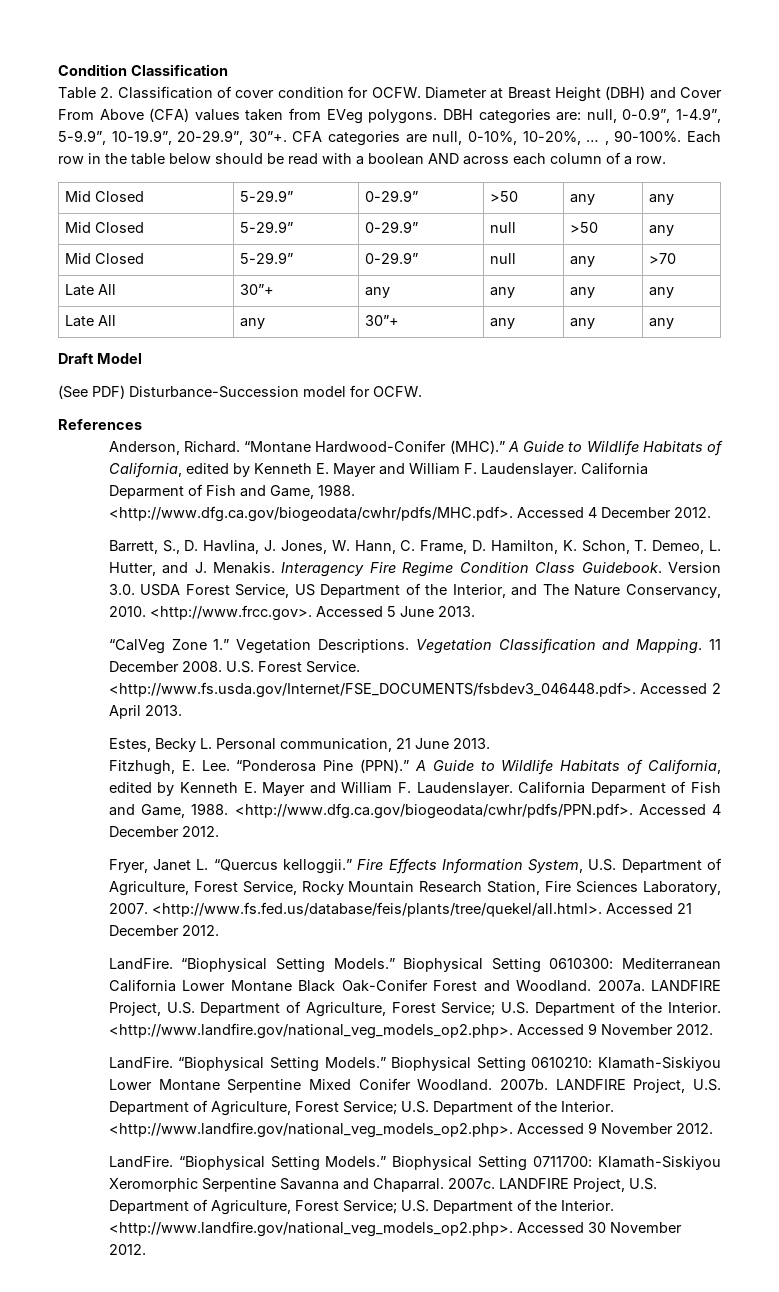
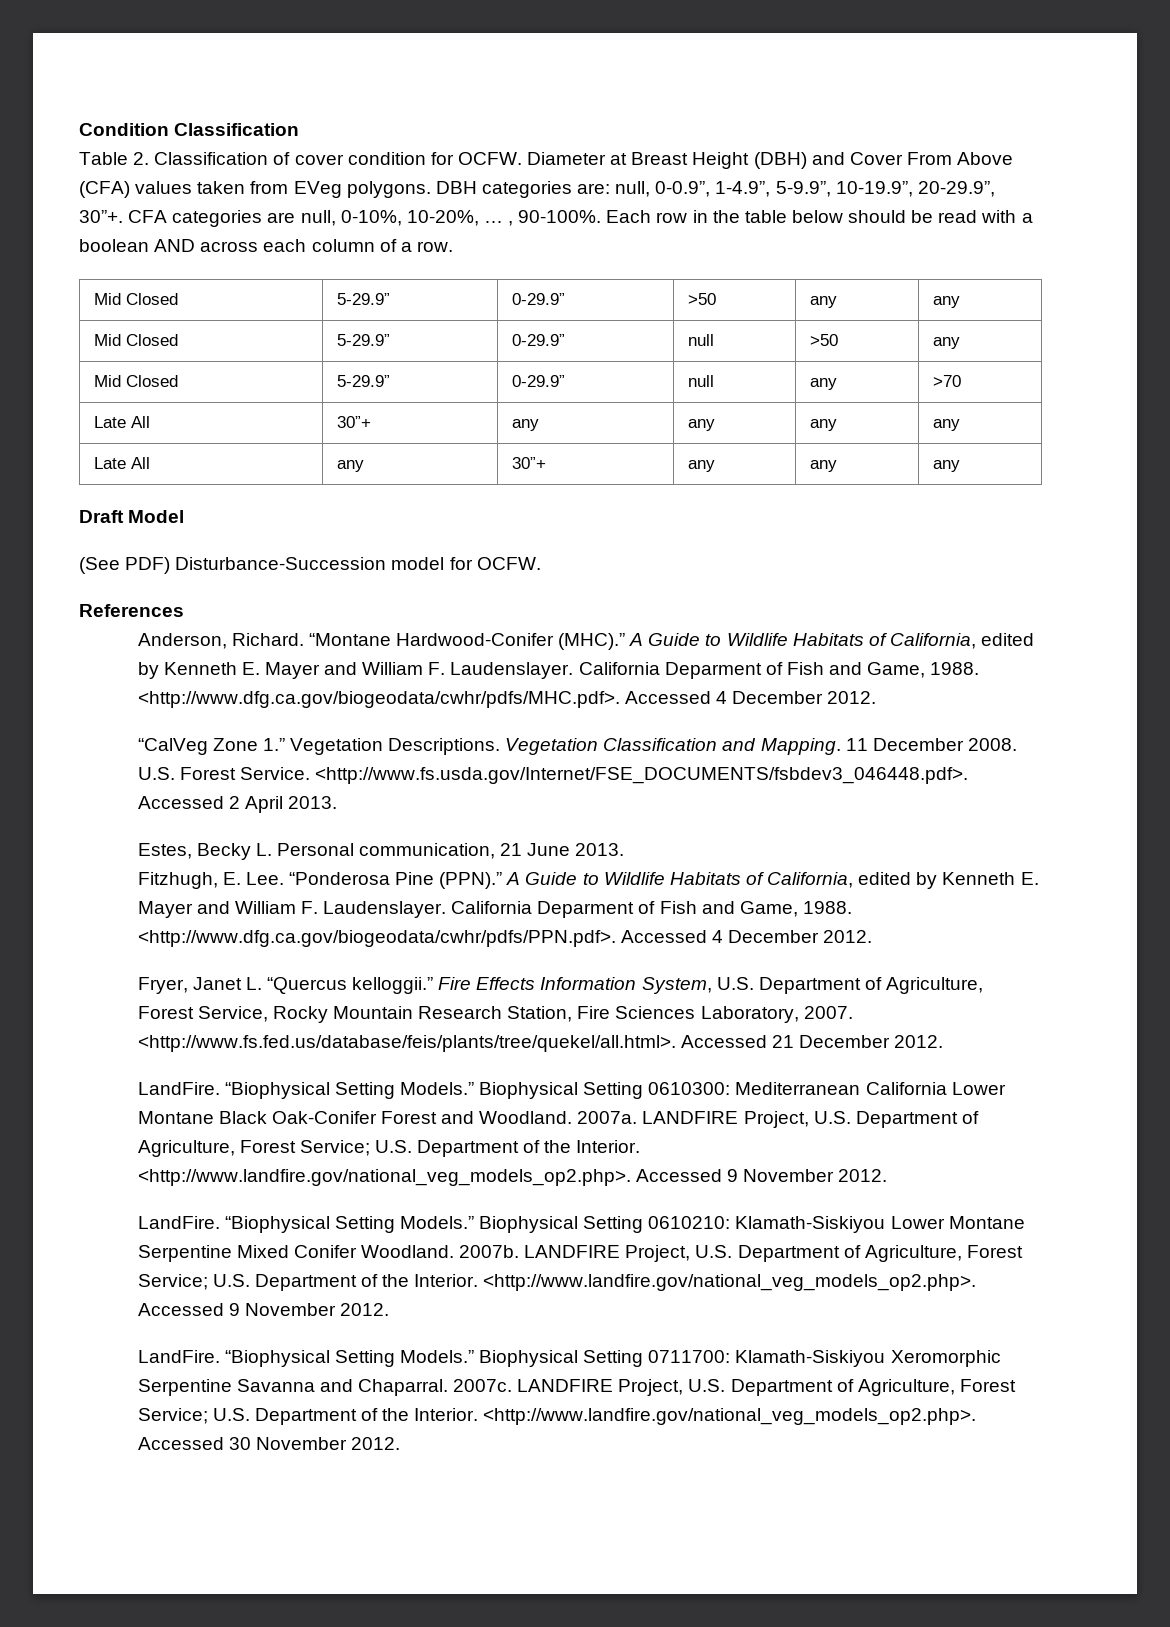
[108,540,721,554] [108,562,722,577] [108,583,722,598] [108,605,475,621] // Barrett, S., D. Havlina, J. Jones, W. Hann, C. Frame, D. Hamilton, K. Schon, T. Demeo, L. Hutter, and J. Menakis. Interagency Fire Regime Condition Class Guidebook. Version 3.0. USDA Forest Service, US Department of the Interior, and The Nature Conservancy, 2010. <http://www.frcc.gov>. Accessed 5 June 2013. -> (877, 697) none

